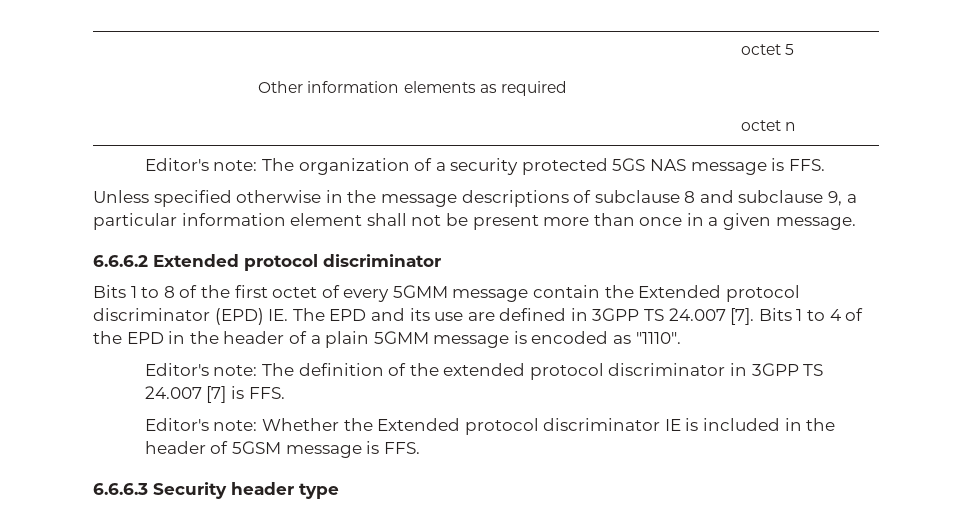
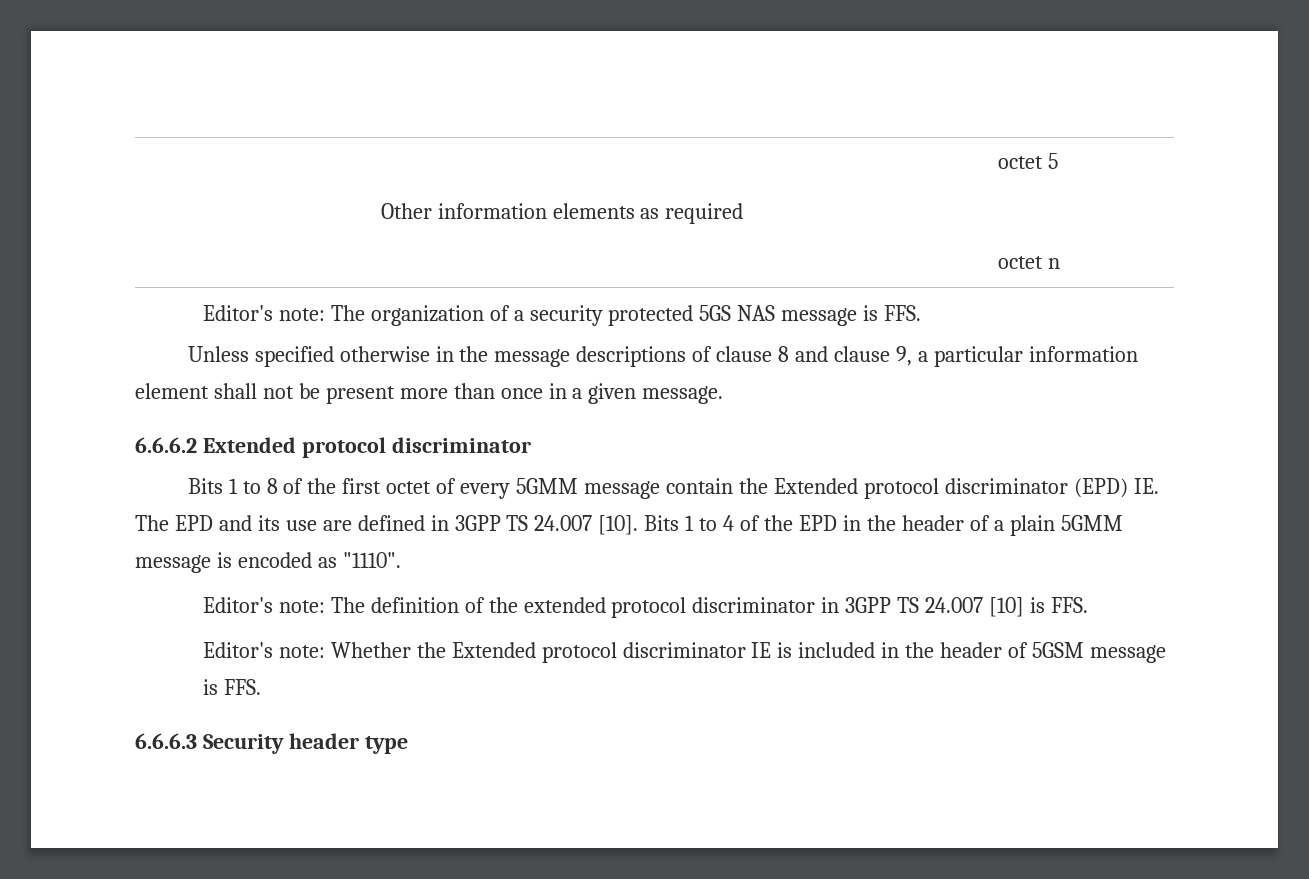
[594,190,680,203] subclause -> [716,346,773,362] clause
[738,190,824,203] subclause -> [834,346,891,362] clause
[730,308,755,325] [7]. -> [598,515,639,535] [10].
[206,386,227,403] [7] -> [989,597,1025,617] [10]

